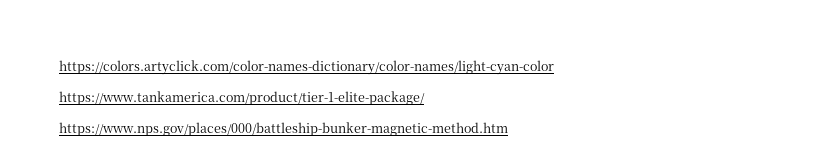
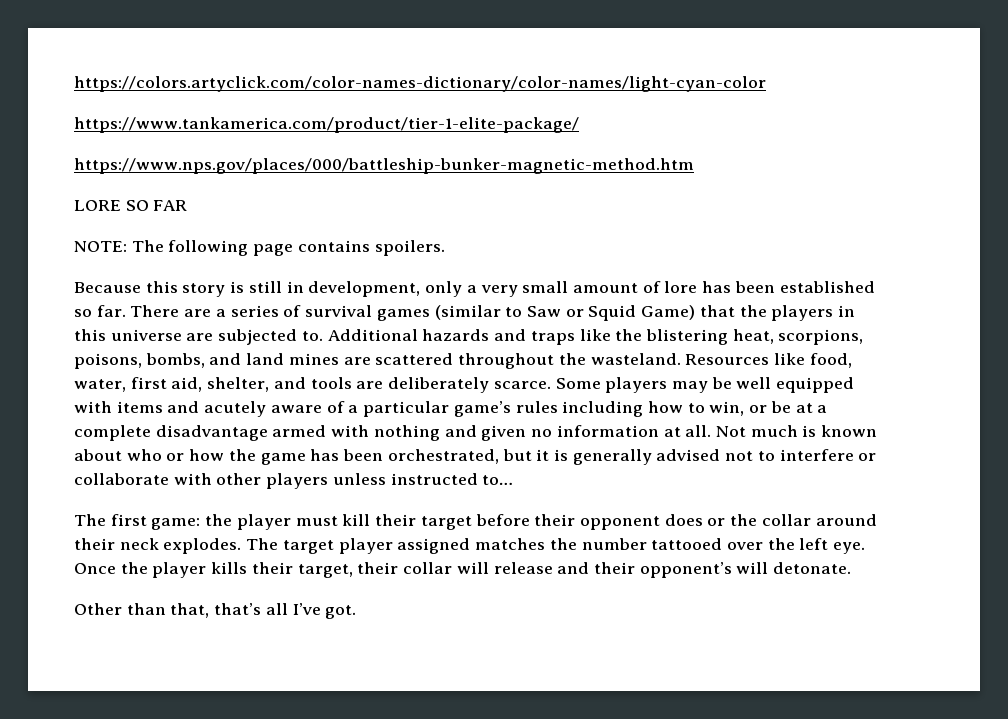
(508, 129) none -> [74,200,188,211] [74,240,445,256] [74,281,875,297] [74,305,856,321] [74,329,864,345] [74,353,852,369] [74,377,855,393] [74,401,828,417] [74,425,878,441] [74,449,877,465] [74,473,514,489] [74,514,877,530] [74,538,866,554] [74,562,852,578] [74,603,357,619] // LORE SO FAR // NOTE: The following page contains spoilers. // Because this story is still in development, only a very small amount of lore has been established so far. There are a series of survival games (similar to Saw or Squid Game) that the players in this universe are subjected to. Additional hazards and traps like the blistering heat, scorpions, poisons, bombs, and land mines are scattered throughout the wasteland. Resources like food, water, first aid, shelter, and tools are deliberately scarce. Some players may be well equipped with items and acutely aware of a particular game’s rules including how to win, or be at a complete disadvantage armed with nothing and given no information at all. Not much is known about who or how the game has been orchestrated, but it is generally advised not to interfere or collaborate with other players unless instructed to… // The first game: the player must kill their target before their opponent does or the collar around their neck explodes. The target player assigned matches the number tattooed over the left eye. Once the player kills their target, their collar will release and their opponent’s will detonate. // Other than that, that’s all I’ve got.

